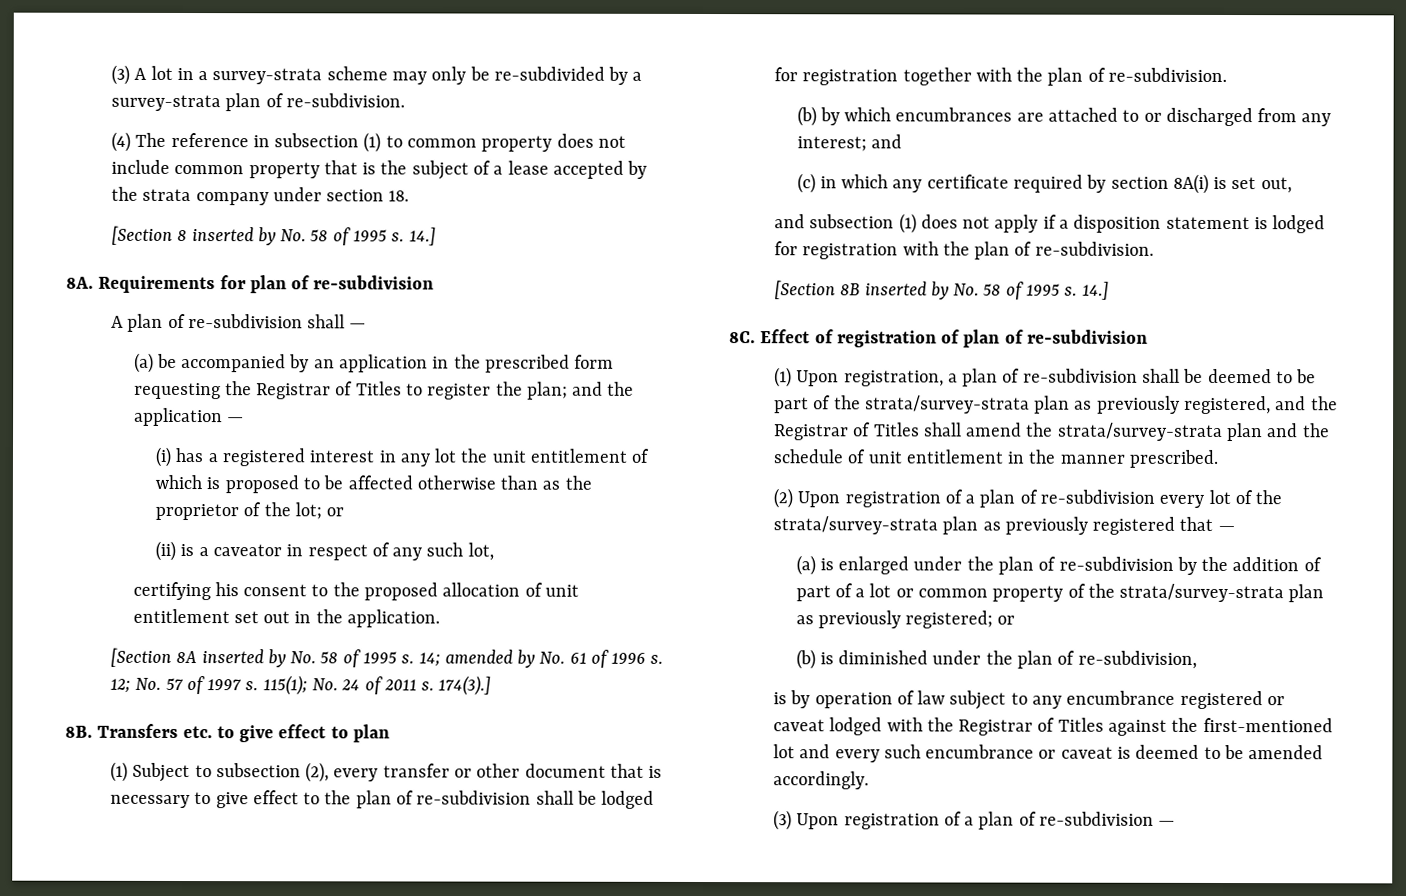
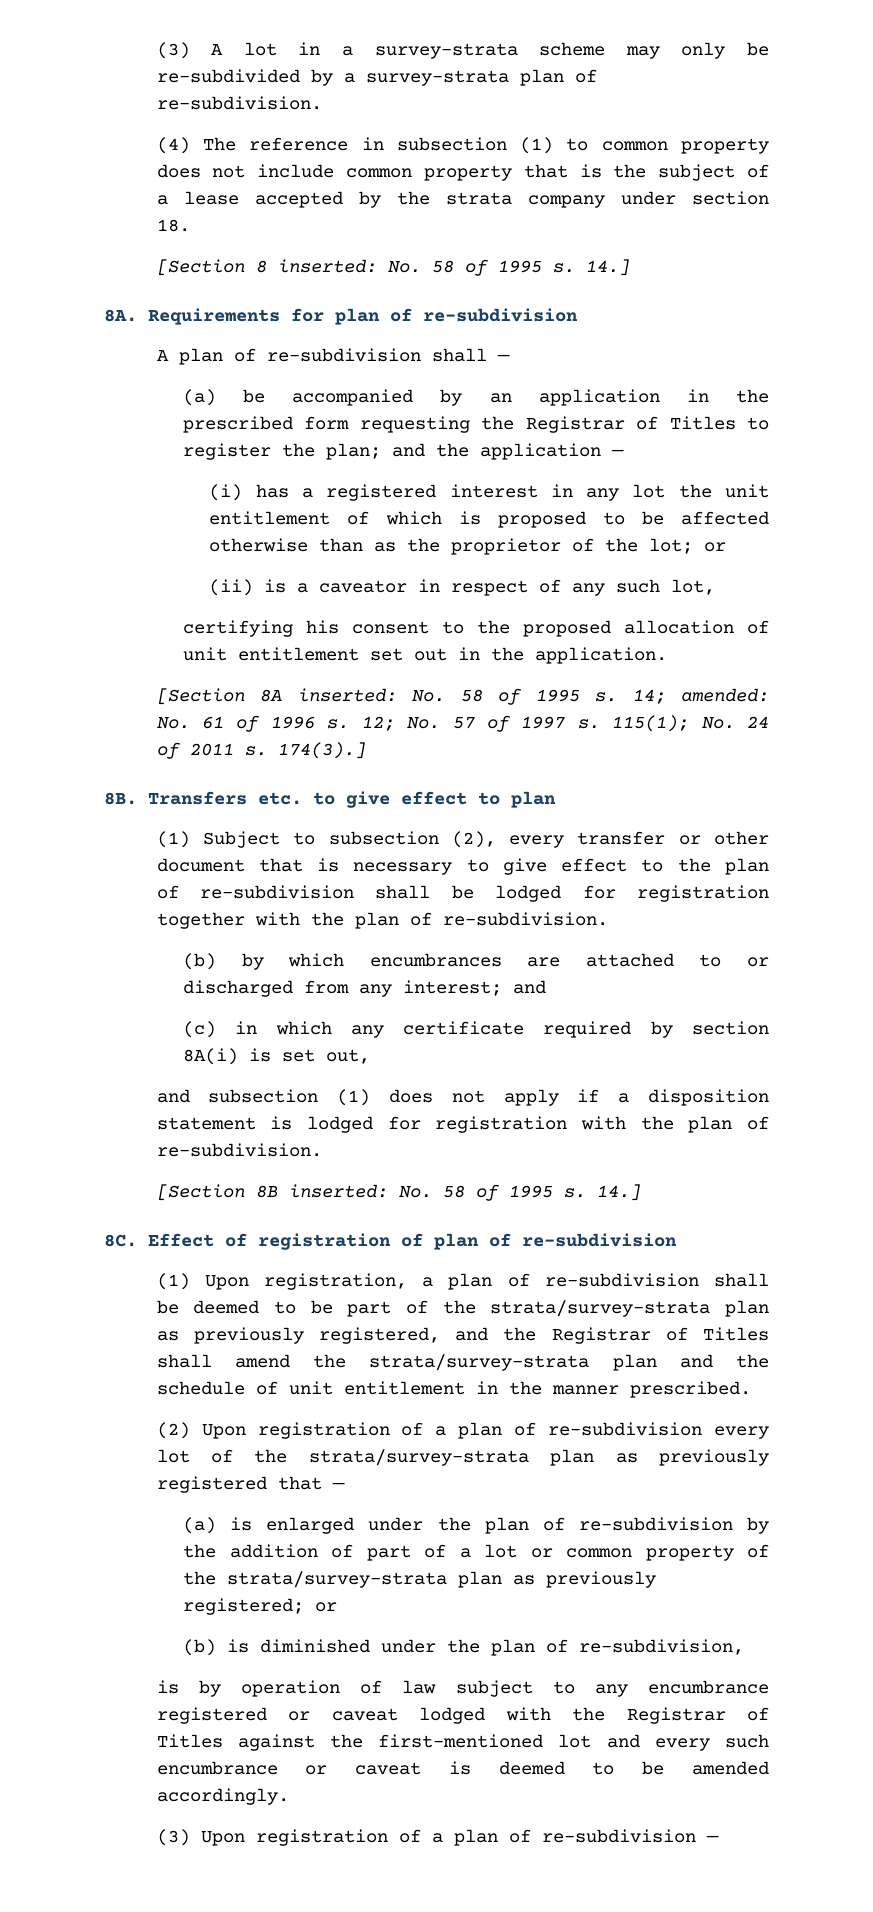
[191,227,276,246] inserted by -> [277,259,377,273] inserted:
[201,649,286,668] inserted by -> [297,688,397,702] inserted:
[444,649,536,668] amended by -> [681,688,769,702] amended:
[864,281,949,300] inserted by -> [288,1184,388,1198] inserted:

